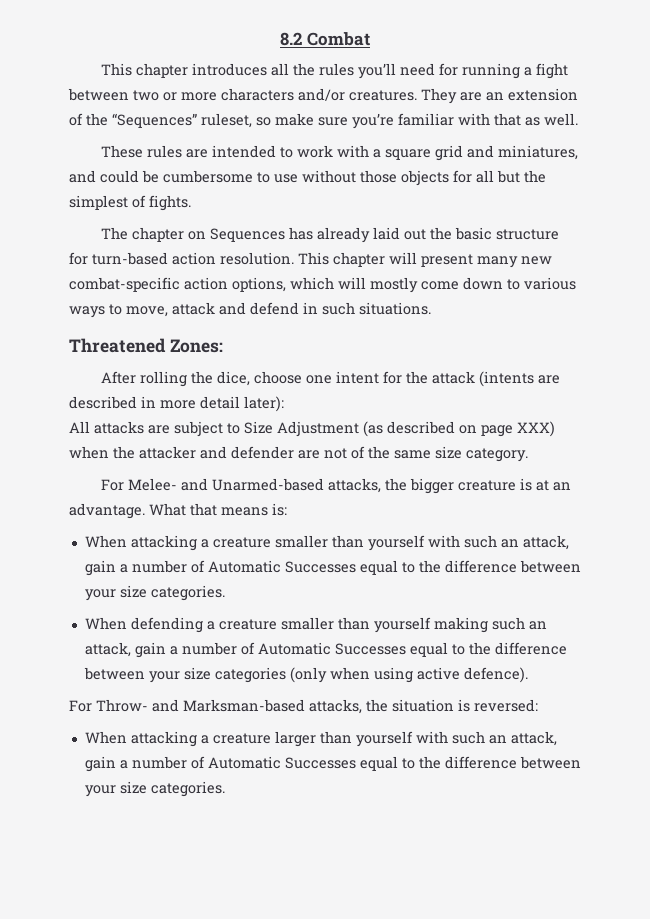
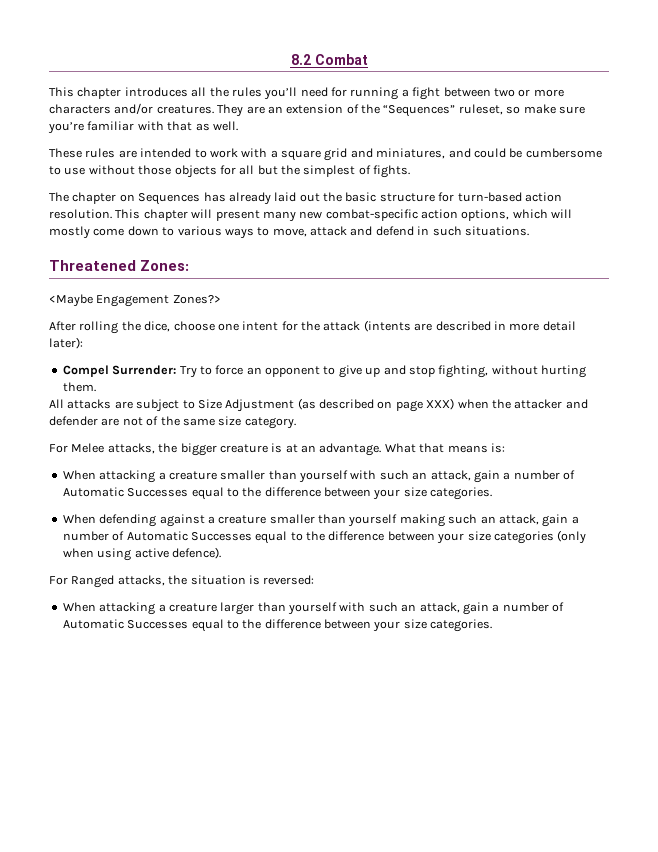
(223, 346) none -> [49,294,221,307] // <Maybe Engagement Zones?>
(284, 404) none -> [62,365,586,378] [62,382,96,392] // Compel Surrender: Try to force an opponent to give up and stop fighting, without hurting them.
[127,478,324,491] Melee- and Unarmed-based -> [71,443,105,453] Melee
(203, 625) none -> [159,514,205,527] against
[96,699,305,712] Throw- and Marksman-based -> [71,575,115,588] Ranged

